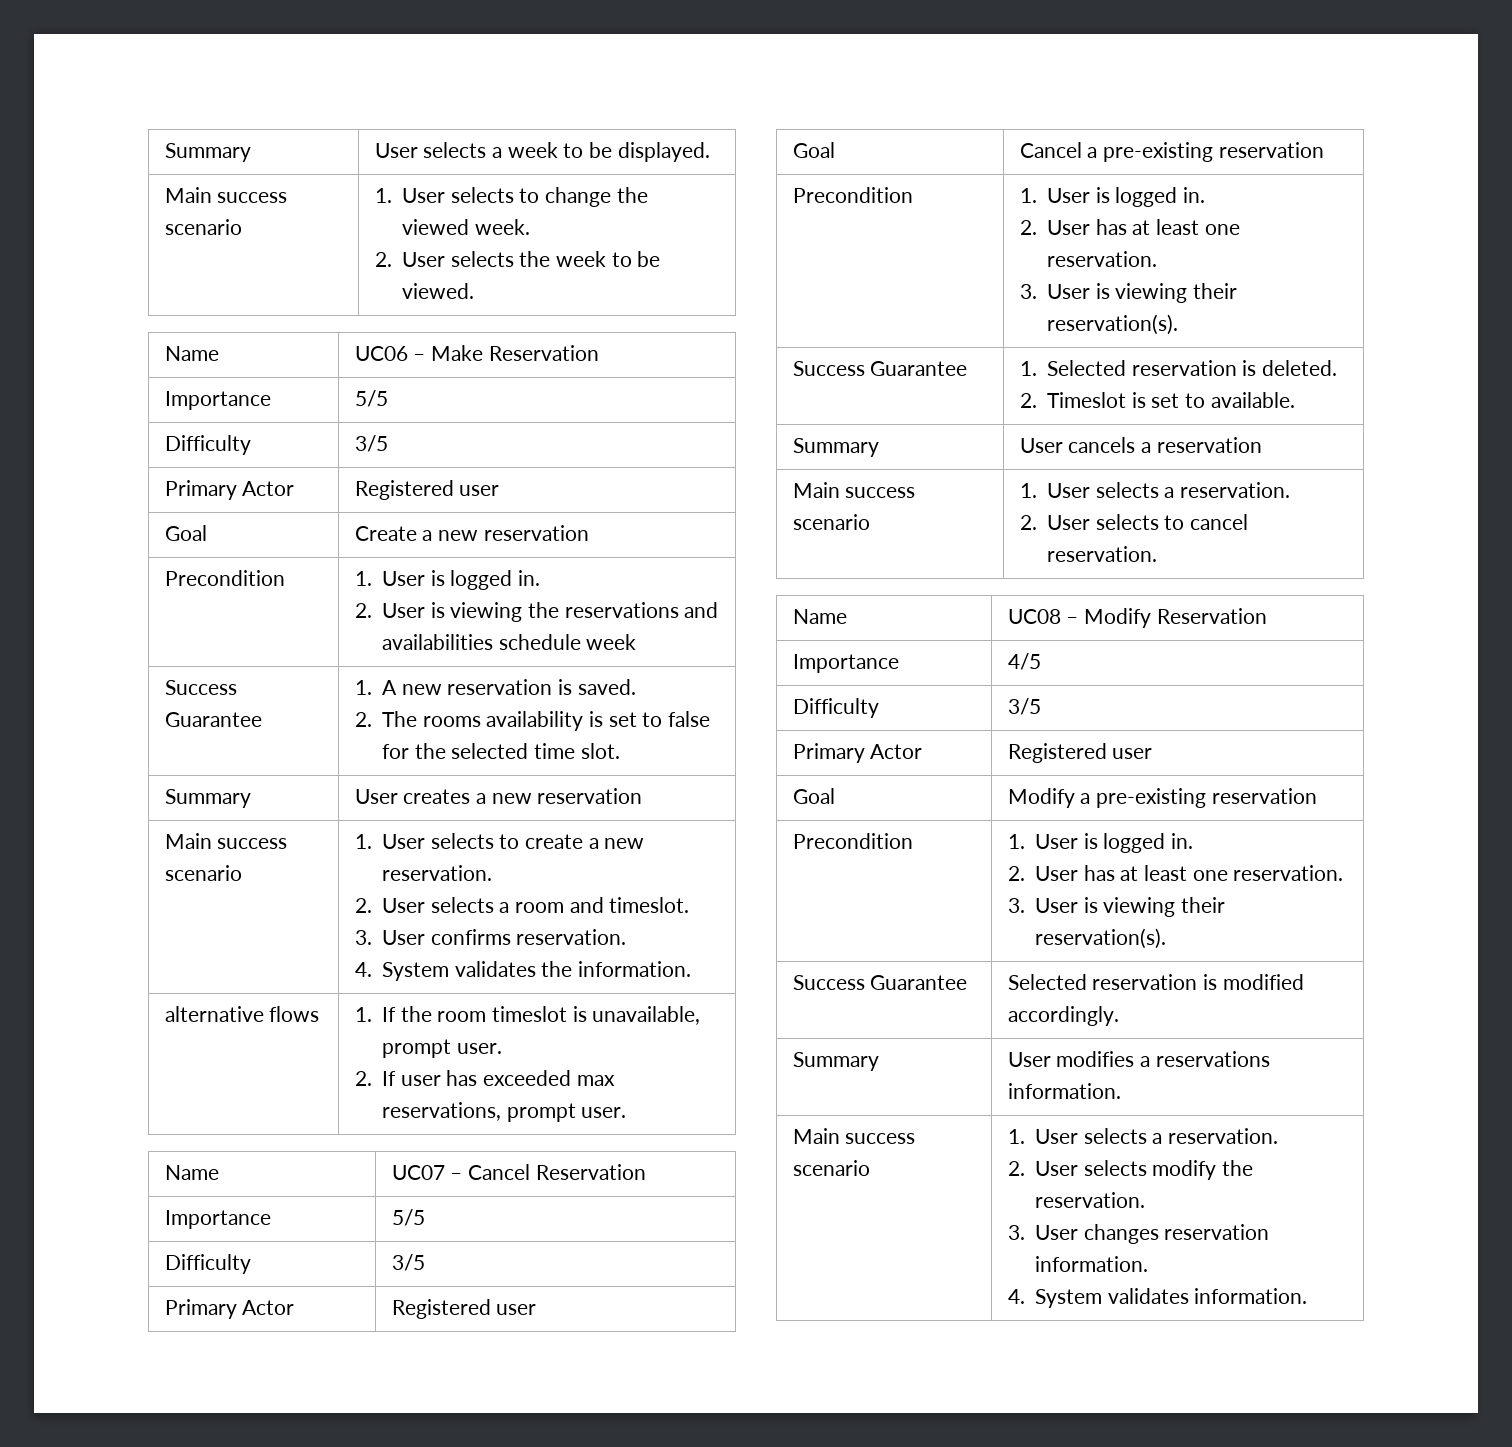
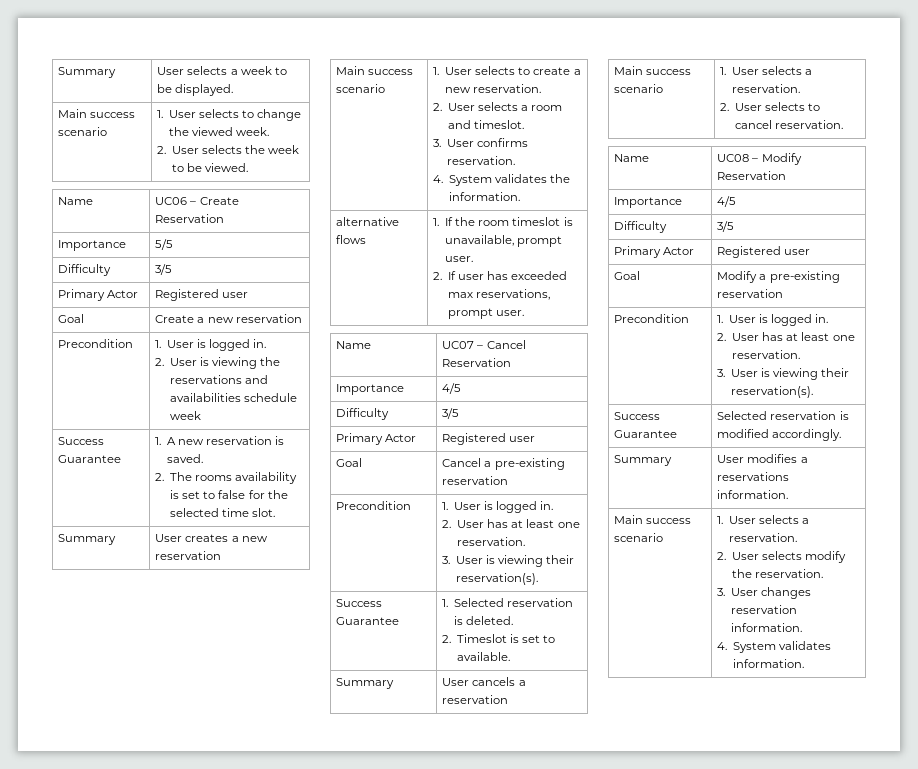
[430,345,483,361] Make -> [199,197,239,205] Create
[391,1209,425,1226] 5/5 -> [442,383,462,394] 4/5

